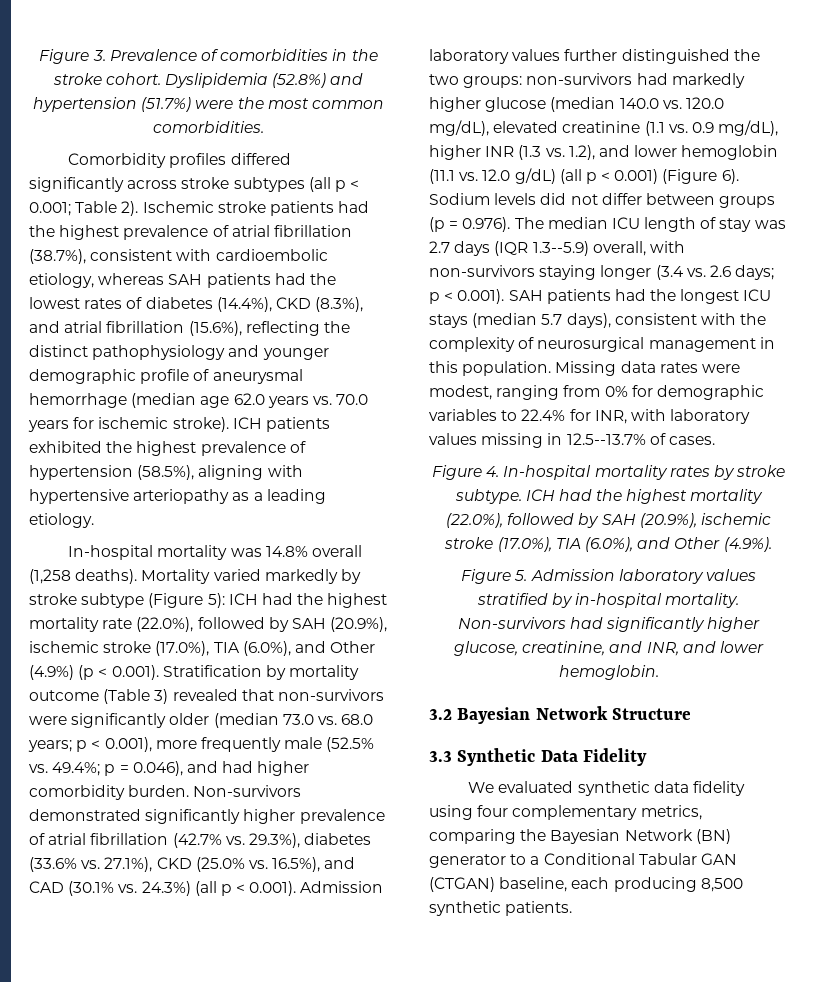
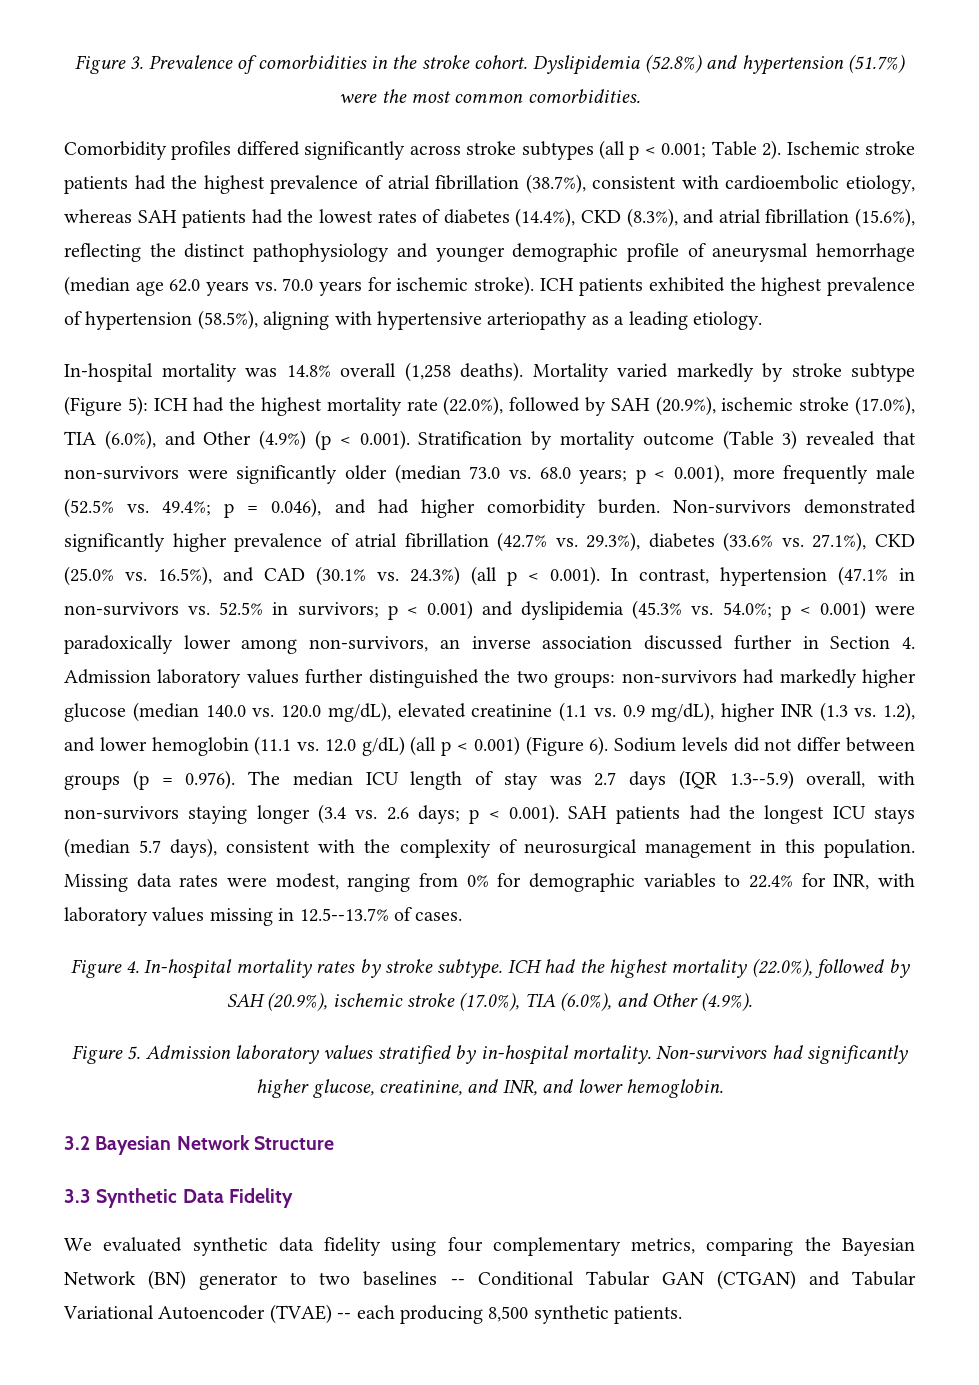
(297, 888) none -> [611,566,915,586] [64,600,915,620] [64,635,916,654] In contrast, hypertension (47.1% in non-survivors vs. 52.5% in survivors; p < 0.001) and dyslipidemia (45.3% vs. 54.0%; p < 0.001) were paradoxically lower among non-survivors, an inverse association discussed further in Section 4.
[530,856,540,865] a -> [319,1271,465,1286] two baselines --
[499,877,568,892] baseline, -> [808,1271,917,1286] [63,1304,352,1324] and Tabular Variational Autoencoder (TVAE) --

